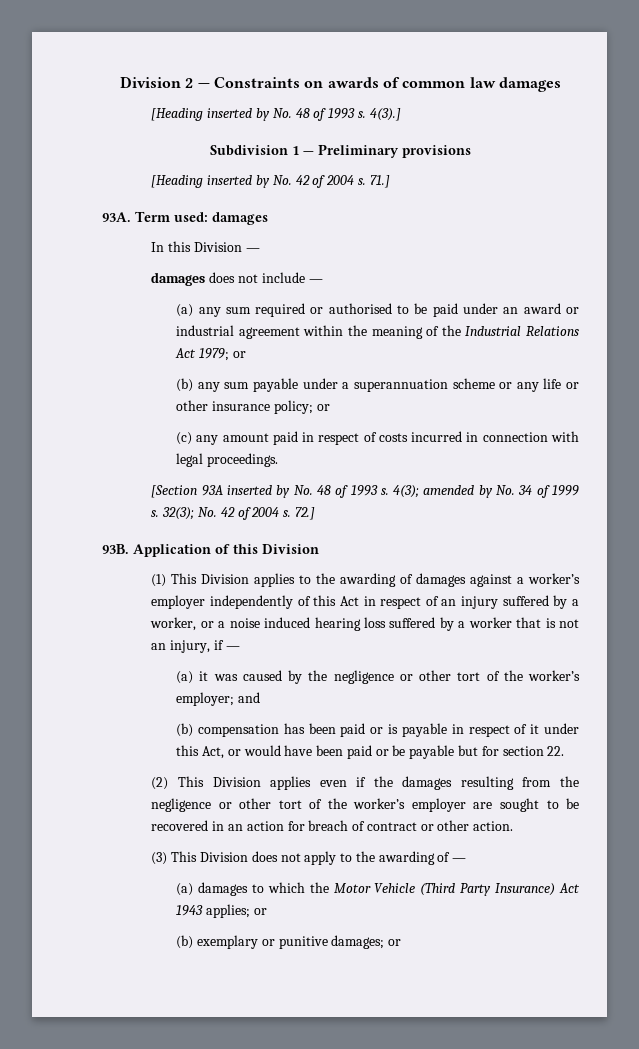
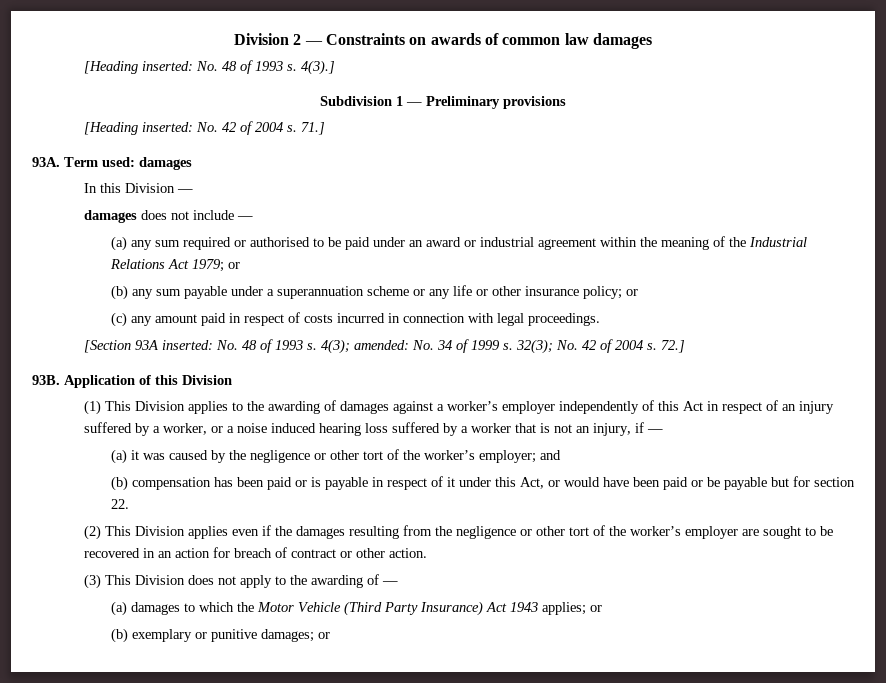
[207,108,271,121] inserted by -> [142,61,194,71] inserted:
[207,175,271,188] inserted by -> [142,122,194,132] inserted:
[227,485,291,498] inserted by -> [162,340,214,350] inserted:
[423,485,493,498] amended by -> [354,340,410,350] amended:

